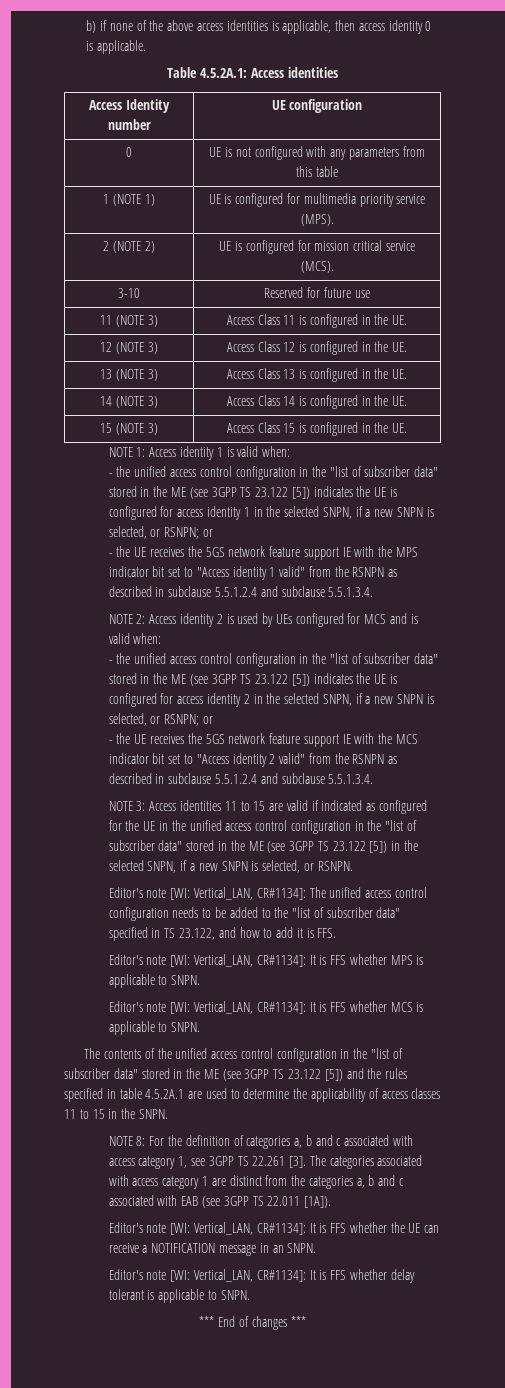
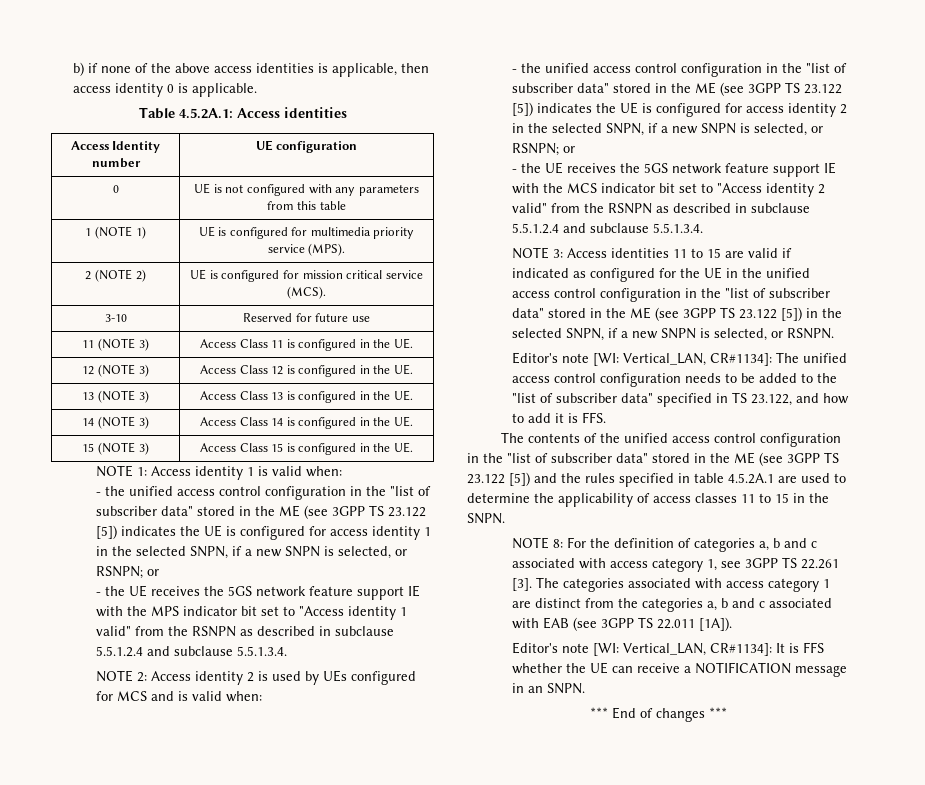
[108,954,424,967] [108,974,201,988] [108,1001,424,1014] [108,1021,201,1035] // Editor's note [WI: Vertical_LAN, CR#1134]: It is FFS whether MPS is applicable to SNPN. // Editor's note [WI: Vertical_LAN, CR#1134]: It is FFS whether MCS is applicable to SNPN. -> (606, 417) none
[108,1269,415,1283] [108,1289,250,1303] // Editor's note [WI: Vertical_LAN, CR#1134]: It is FFS whether delay tolerant is applicable to SNPN. -> (585, 688) none

